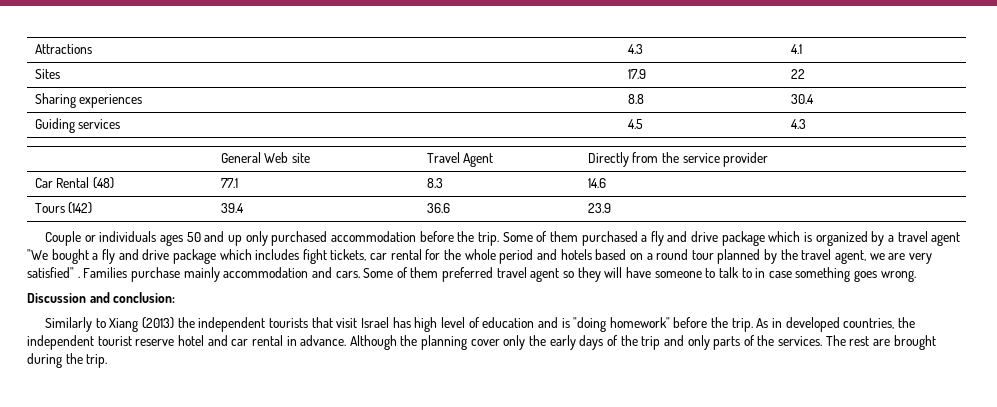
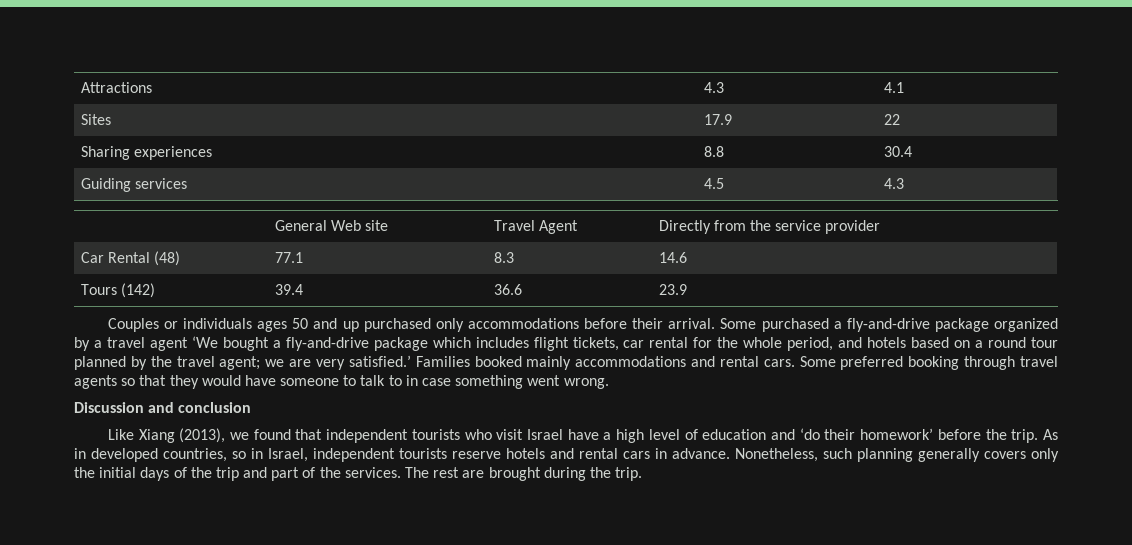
[45,231,82,246] Couple -> [107,318,159,332] Couples
[245,231,813,246] only purchased accommodation before the trip. Some of them purchased a fly and drive package which is -> [363,318,989,332] purchased only accommodations before their arrival. Some purchased a fly-and-drive package
[27,249,48,260] "We -> [191,336,218,348] ‘We
[101,249,170,264] fly and drive -> [285,337,369,351] fly-and-drive
[302,249,327,264] fight -> [533,337,569,351] flight
[499,249,534,264] period -> [787,337,834,351] period,
[835,250,867,264] agent, -> [219,356,261,370] agent;
[27,267,623,282] satisfied" . Families purchase mainly accommodation and cars. Some of them preferred travel agent so they will -> [348,355,1059,370] [74,375,241,389] satisfied.’ Families booked mainly accommodations and rental cars. Some preferred booking through travel agents so that they would
[854,270,878,282] goes -> [527,375,561,386] went
[113,292,176,303] [45,317,333,332] conclusion: // Similarly to Xiang (2013) the independent tourists that -> [178,402,252,413] [107,428,492,443] conclusion // Like Xiang (2013), we found that independent tourists who
[392,317,411,328] has -> [567,429,612,440] have a
[561,317,670,332] is "doing homework" -> [799,428,934,440] ‘do their homework’
[897,317,915,328] [27,335,500,350] the independent tourist reserve hotel and car rental in advance. Although the planning cover -> [232,448,1026,462] so in Israel, independent tourists reserve hotels and rental cars in advance. Nonetheless, such planning generally covers
[549,335,576,350] early -> [99,467,137,478] initial
[687,335,741,350] only parts -> [271,467,300,481] part

